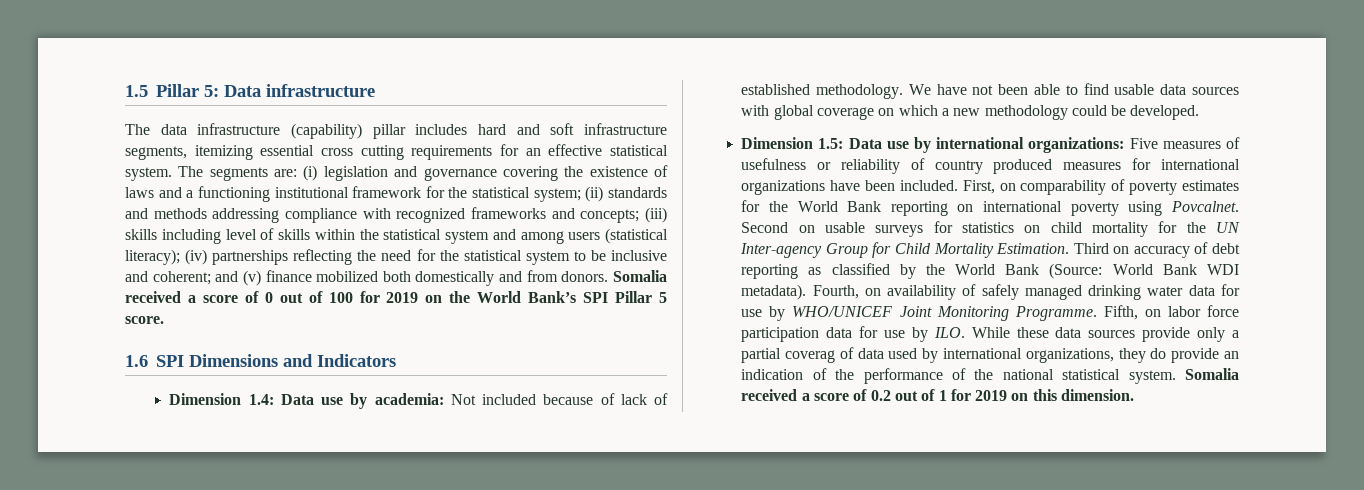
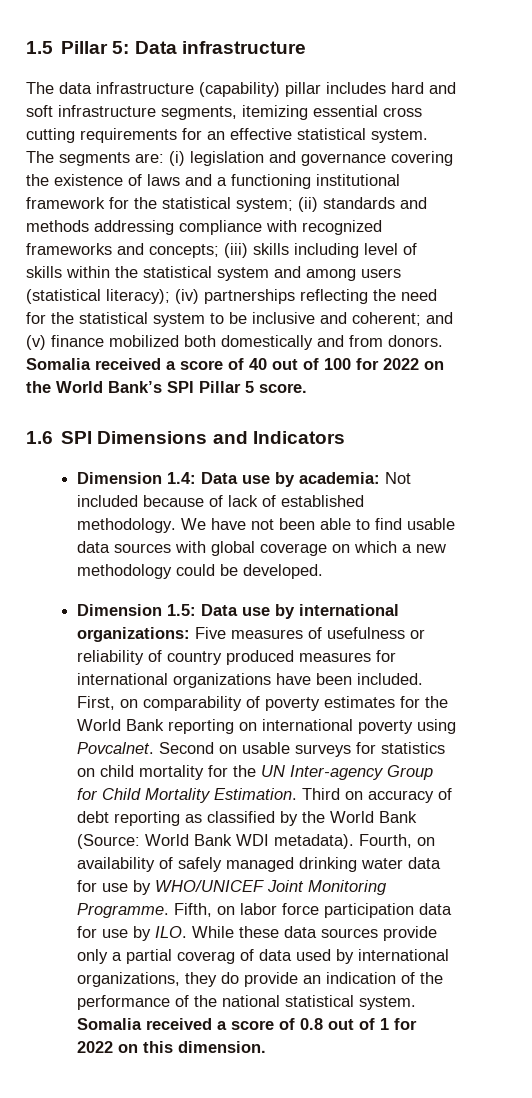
[264,292,273,303] 0 -> [249,358,267,370] 40
[386,292,419,303] 2019 -> [383,358,419,370] 2022
[870,390,891,401] 0.2 -> [299,1018,323,1030] 0.8
[975,390,1008,401] 2019 -> [76,1041,113,1053] 2022

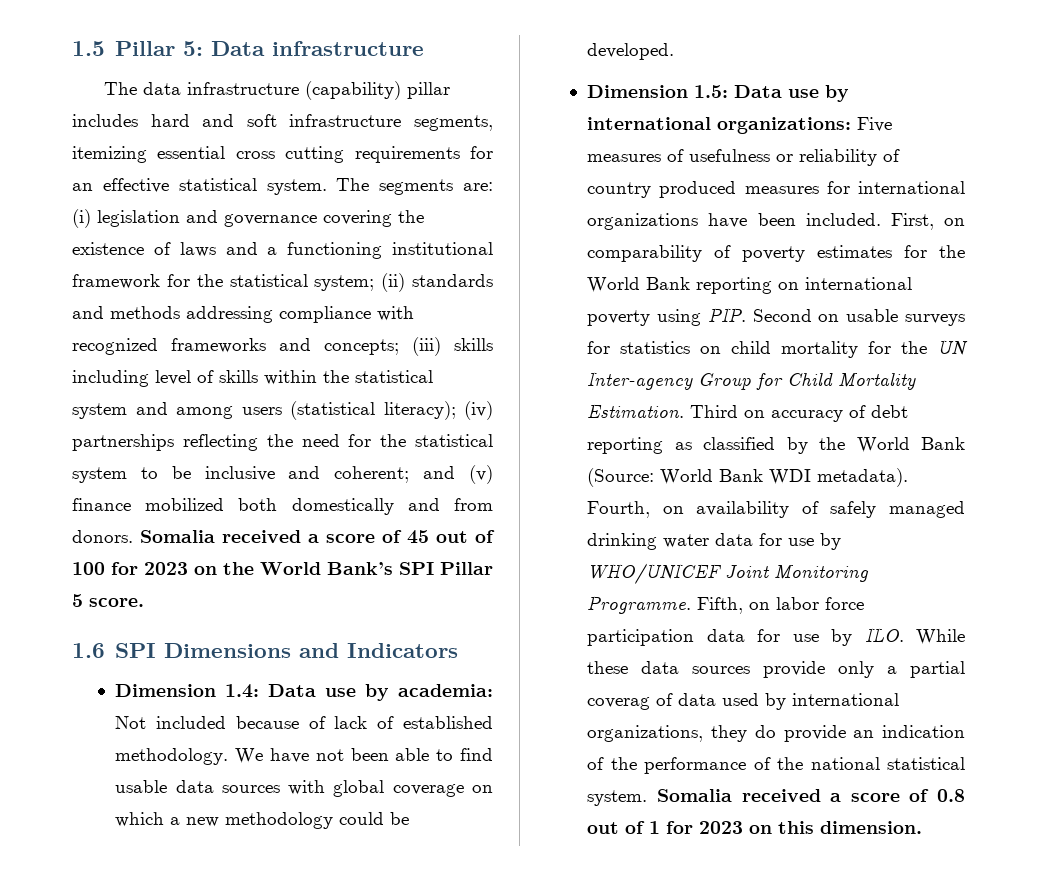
[249,358,267,370] 40 -> [407,530,429,544] 45
[383,358,419,370] 2022 -> [144,562,188,575] 2023
[76,742,154,754] Povcalnet. -> [707,308,746,322] PIP.
[76,1041,113,1053] 2022 -> [699,821,744,834] 2023

